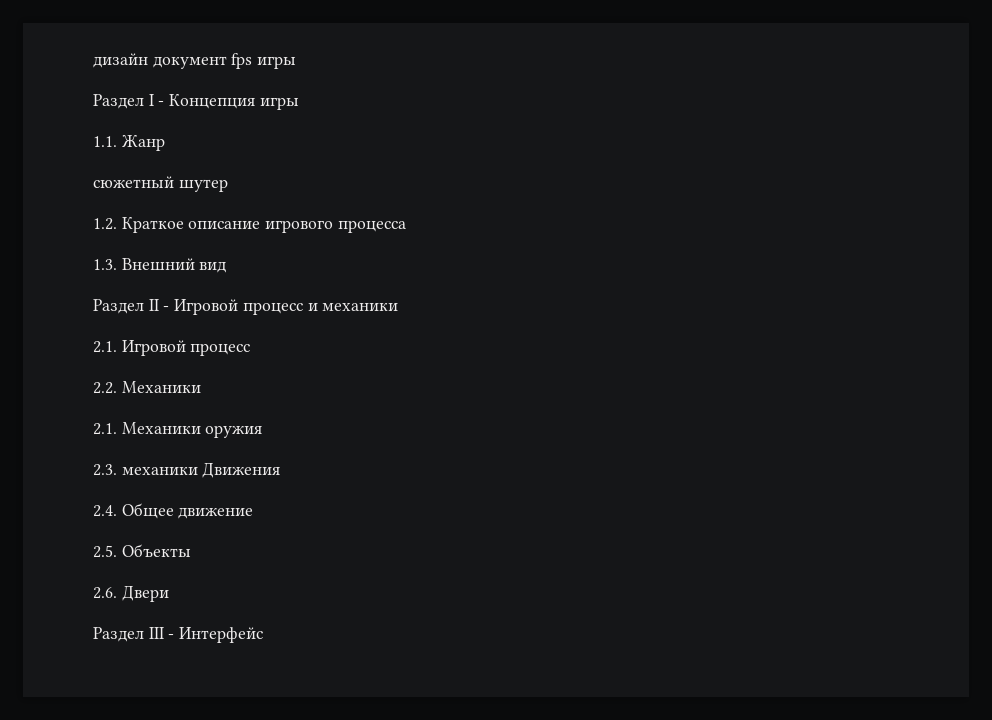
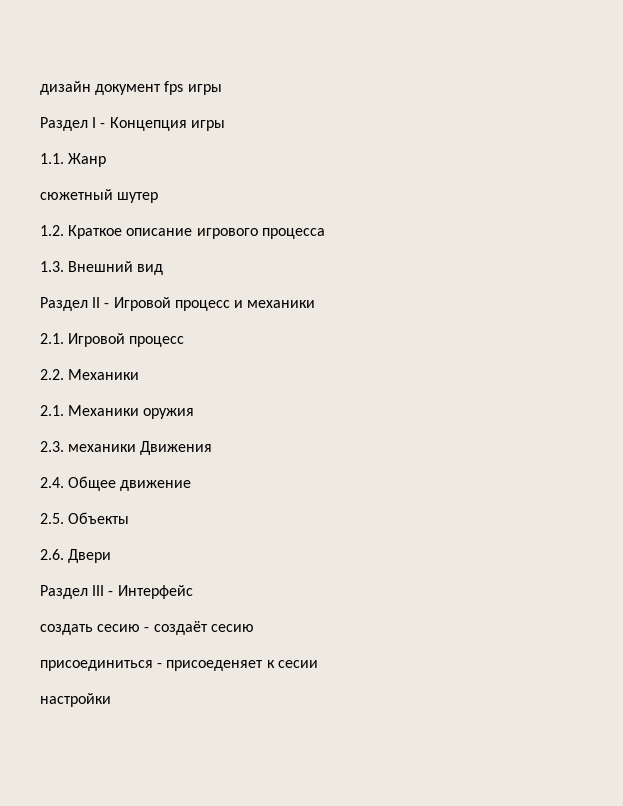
(264, 635) none -> [40,621,254,635] [40,660,318,671] [40,693,111,707] // создать сесию - создаёт сесию // присоединиться - присоеденяет к сесии // настройки

